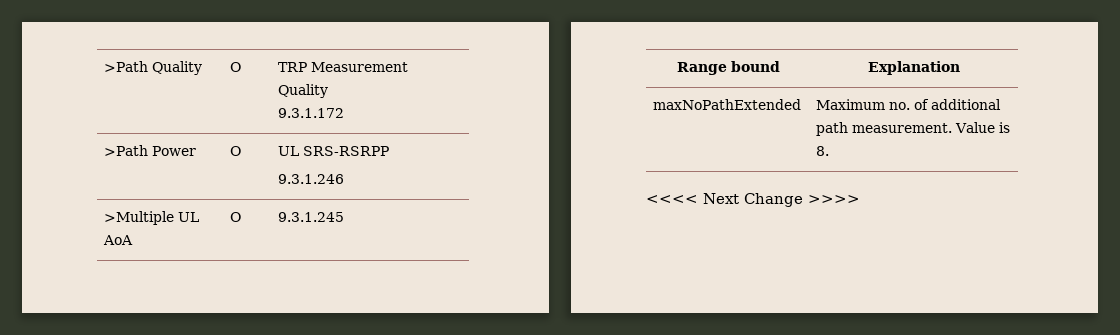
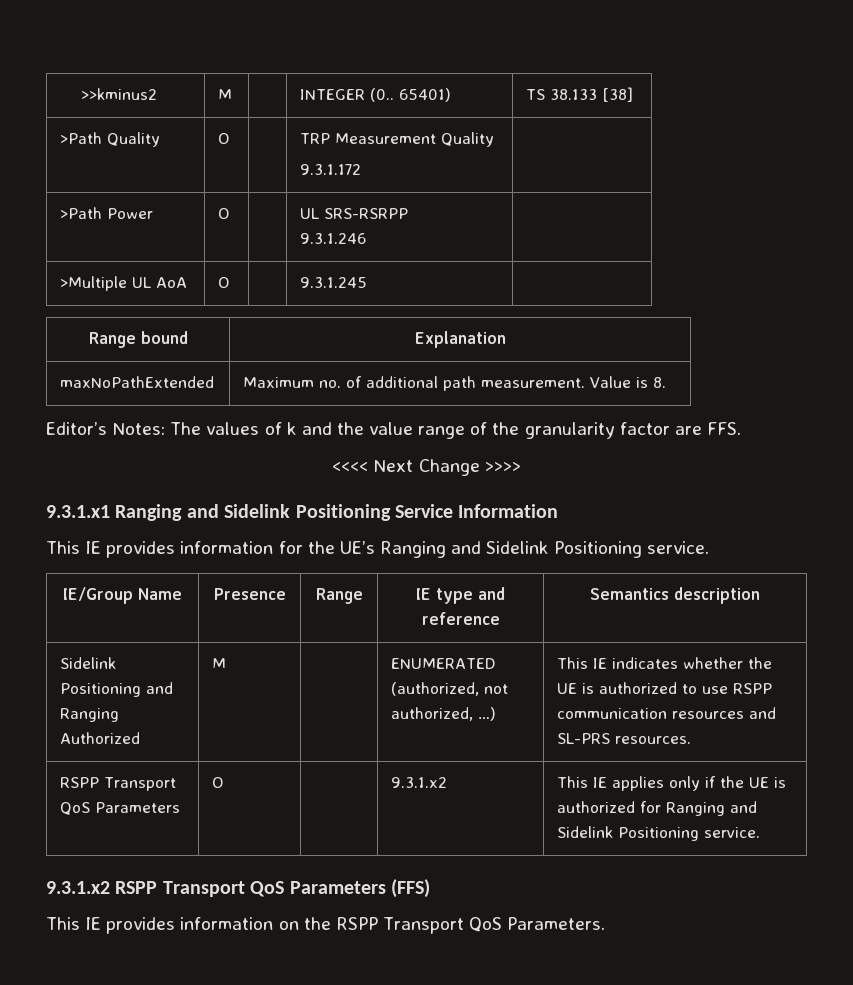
(104, 66) none -> [81,88,158,100] [218,89,233,100] [300,88,452,102] [526,87,634,102] >>kminus2 | M | | INTEGER (0.. 65401) | TS 38.133 [38] //
[646,193,860,207] <<<< Next Change >>>> -> [46,422,741,439] [332,459,521,476] [46,504,559,521] [46,541,710,558] [63,587,182,604] [213,588,286,600] [315,588,363,604] [416,587,505,604] [421,612,500,625] [590,587,760,604] [60,657,117,669] [60,682,174,697] [60,708,120,722] [60,732,141,744] [212,658,227,669] [391,658,497,669] [391,682,509,696] [391,707,497,721] [557,657,773,669] [557,682,773,694] [557,707,777,719] [557,733,692,744] [60,777,177,791] [60,802,181,815] [212,777,225,788] [391,777,448,788] [557,776,787,791] [557,801,758,816] [557,826,761,841] [46,879,430,898] [46,917,606,934] Editor’s Notes: The values of k and the value range of the granularity factor are FFS. // <<<< Next Change >>>> // 9.3.1.x1 Ranging and Sidelink Positioning Service Information // This IE provides information for the UE’s Ranging and Sidelink Positioning service. // IE/Group Name | Presence | Range | IE type and reference | Semantics description // Sidelink Positioning and Ranging Authorized | M | | ENUMERATED (authorized, not authorized, …) | This IE indicates whether the UE is authorized to use RSPP communication resources and SL-PRS resources. // RSPP Transport QoS Parameters | O | | 9.3.1.x2 | This IE applies only if the UE is authorized for Ranging and Sidelink Positioning service. // 9.3.1.x2 RSPP Transport QoS Parameters (FFS) // This IE provides information on the RSPP Transport QoS Parameters.

